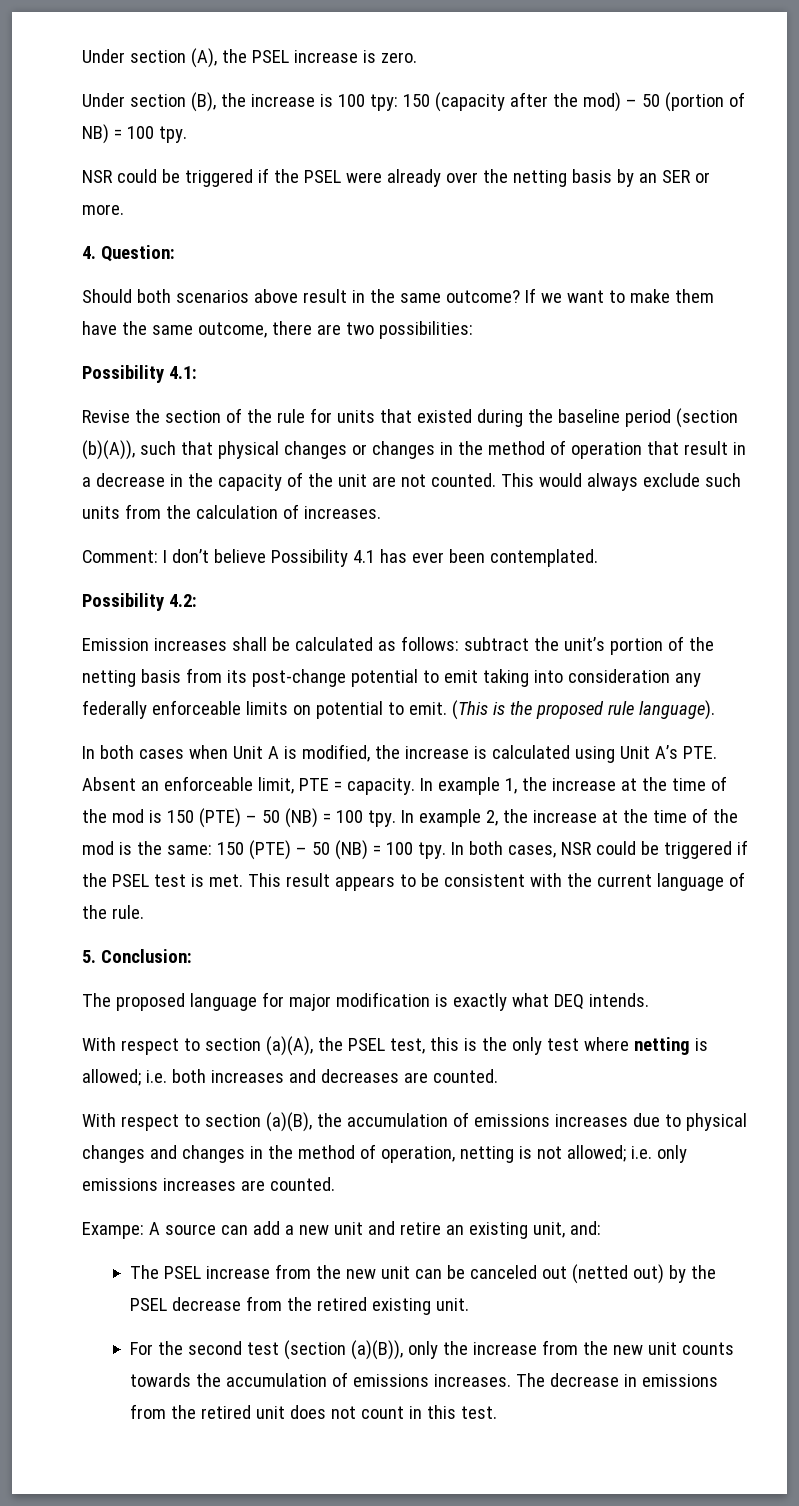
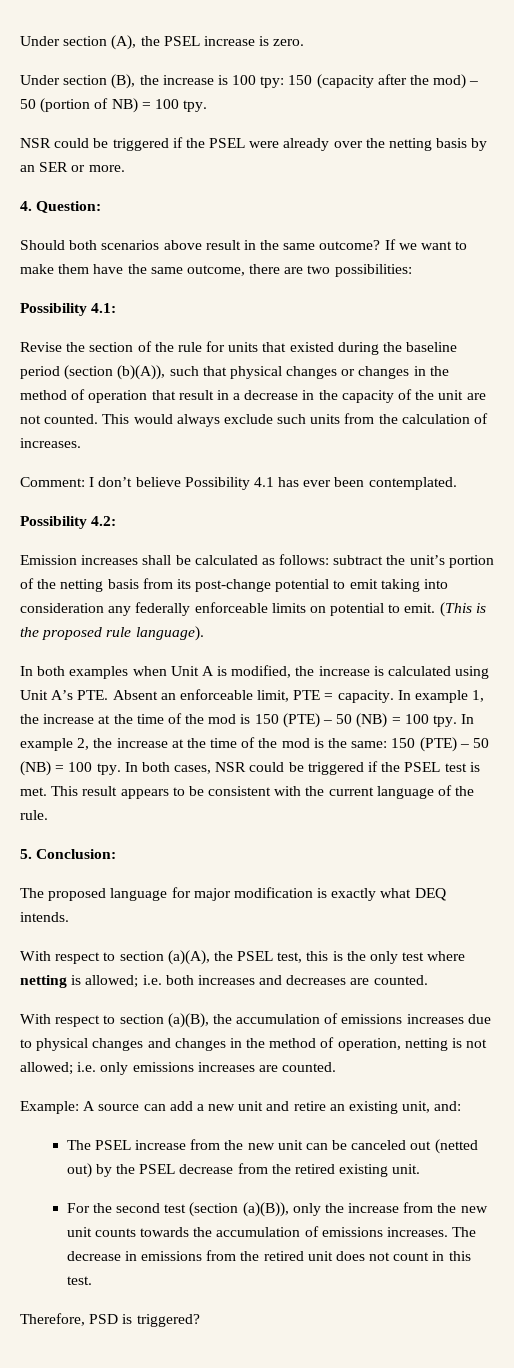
[138,749,184,759] cases -> [69,666,129,679] examples
[82,1222,144,1239] Exampe: -> [20,1101,79,1114] Example:
(498, 1412) none -> [20,1313,200,1327] // Therefore, PSD is triggered?

